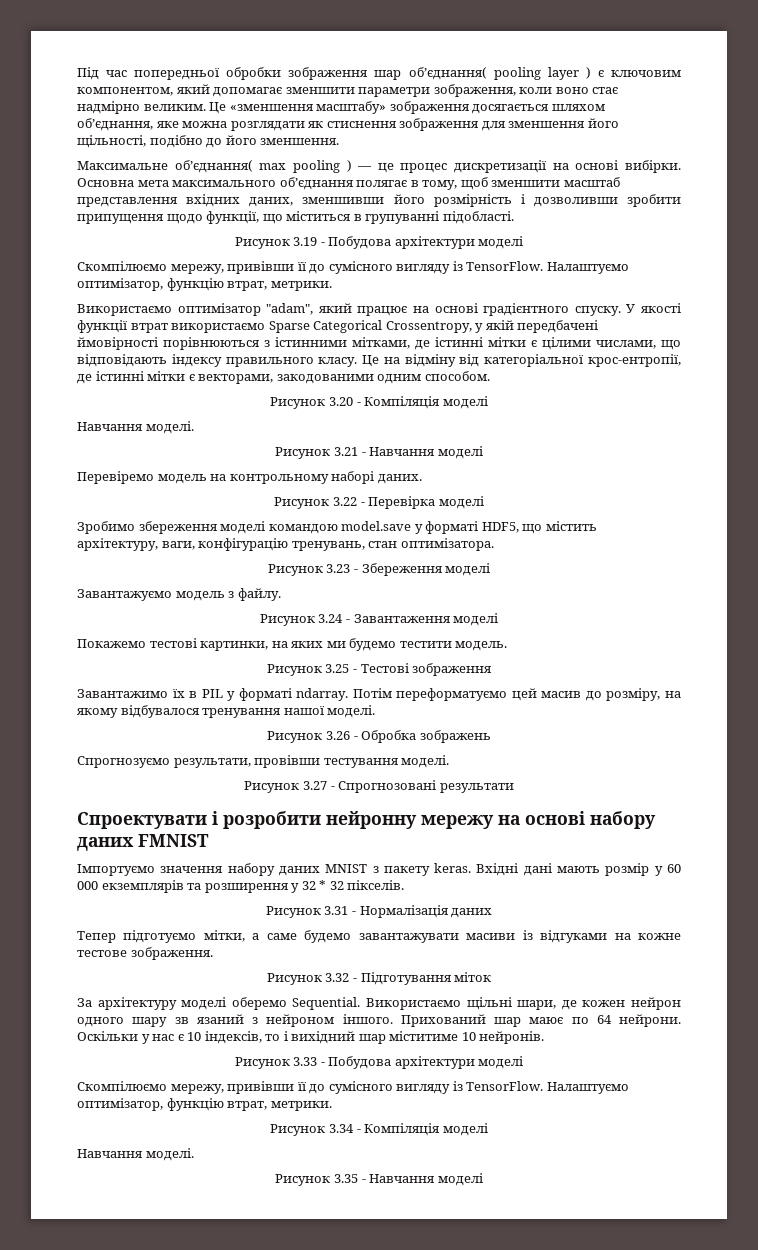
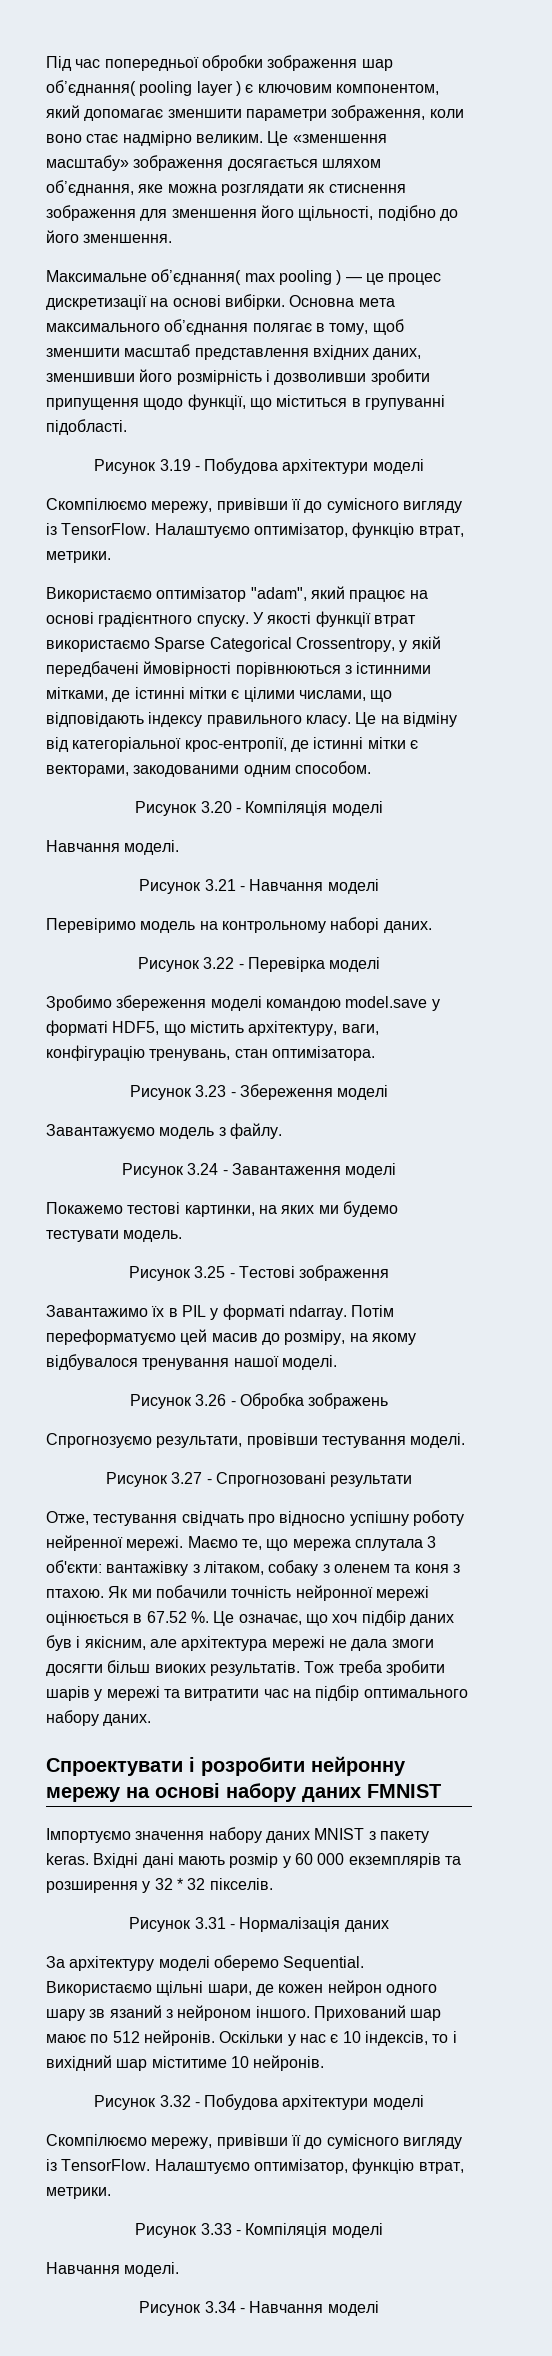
[77,471,154,484] Перевіремо -> [46,918,136,933] Перевіримо
[399,641,452,648] тестити -> [46,1230,119,1242] тестувати
(514, 788) none -> [46,1510,464,1526] [46,1535,437,1551] [46,1560,460,1576] [46,1585,429,1601] [46,1610,454,1626] [46,1635,434,1651] [46,1660,445,1676] [46,1685,468,1701] [46,1710,152,1726] // Отже, тестування свідчать про відносно успішну роботу нейренної мережі. Маємо те, що мережа сплутала 3 об'єкти: вантажівку з літаком, собаку з оленем та коня з птахою. Як ми побачили точність нейронної мережі оцінюється в 67.52 %. Це означає, що хоч підбір даних був і якісним, але архітектура мережі не дала змоги досягти більш виоких результатів. Тож треба зробити шарів у мережі та витратити час на підбір оптимального набору даних.
[77,930,681,943] [77,947,213,960] [266,972,492,985] // Тепер підготуємо мітки, а саме будемо завантажувати масиви із відгуками на кожне тестове зображення. // Рисунок 3.32 - Підготування міток -> (389, 1926) none
[596,1014,681,1027] 64 нейрони. -> [112,2030,215,2046] 512 нейронів.
[293,1057,318,1066] 3.33 -> [159,2095,191,2107] 3.32
[328,1123,488,1136] [77,1148,194,1161] [275,1174,358,1186] 3.34 - Компіляція моделі // Навчання моделі. // Рисунок 3.35 -> [200,2223,383,2238] [46,2262,180,2277] [139,2301,236,2316] 3.33 - Компіляція моделі // Навчання моделі. // Рисунок 3.34

